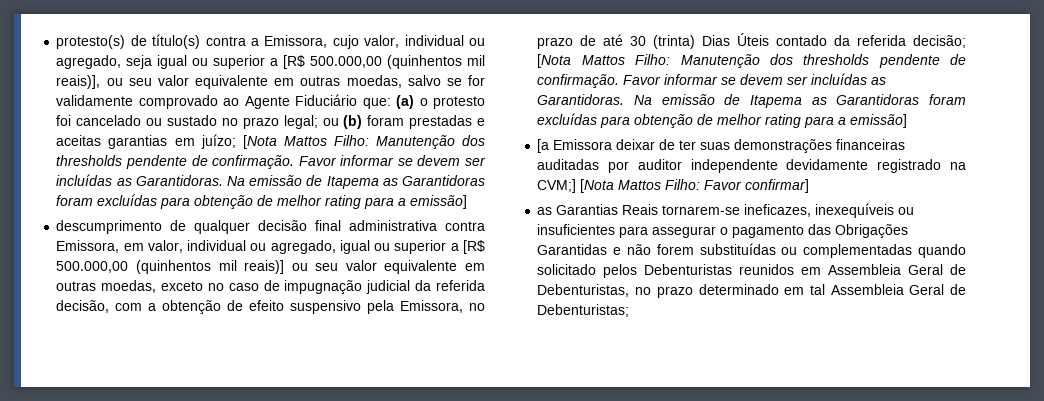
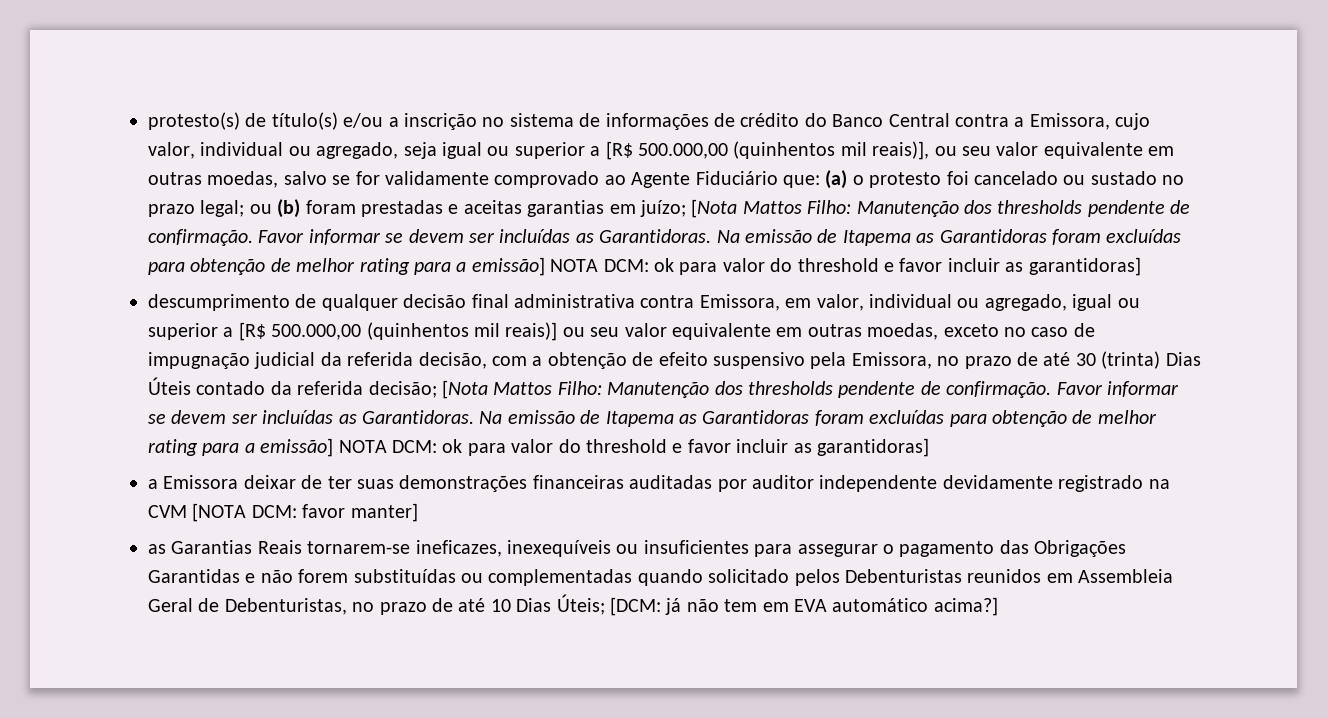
(201, 41) none -> [343,113,950,130] e/ou a inscrição no sistema de informações de crédito do Banco Central
(468, 202) none -> [550,257,1141,276] NOTA DCM: ok para valor do threshold e favor incluir as garantidoras]
[537,139,550,153] // [a -> [338,438,929,457] [148,479,158,489] NOTA DCM: ok para valor do threshold e favor incluir as garantidoras] // a
[537,179,810,193] CVM;] [Nota Mattos Filho: Favor confirmar] -> [148,503,418,522] CVM [NOTA DCM: favor manter]
[698,284,966,295] [537,304,630,317] determinado em tal Assembleia Geral de Debenturistas; -> [432,594,998,616] de até 10 Dias Úteis; [DCM: já não tem em EVA automático acima?]

